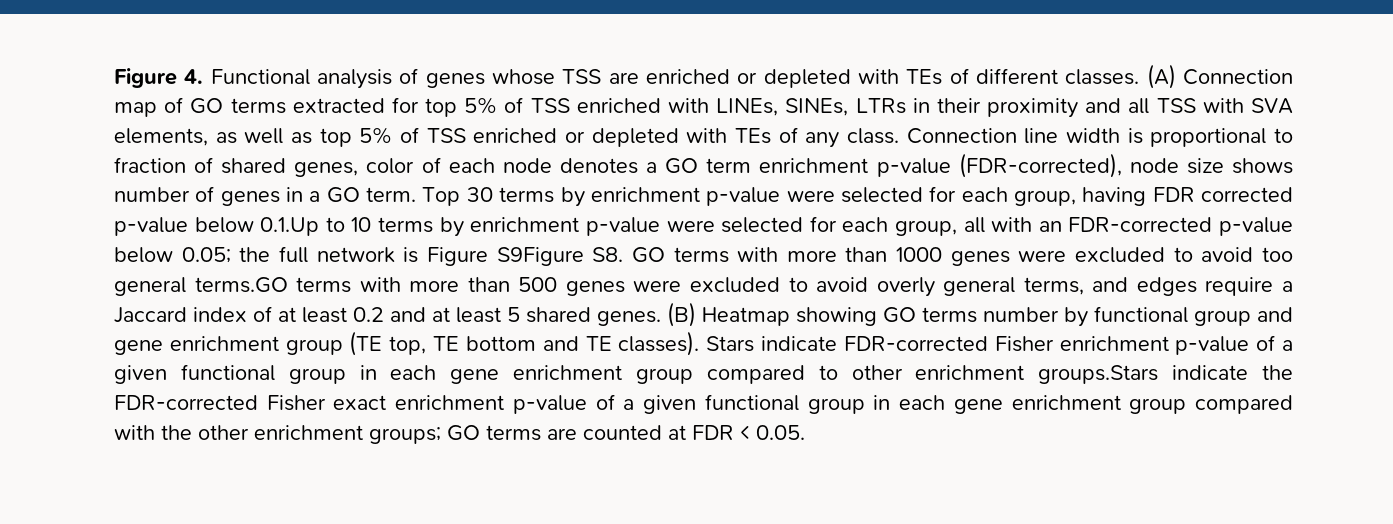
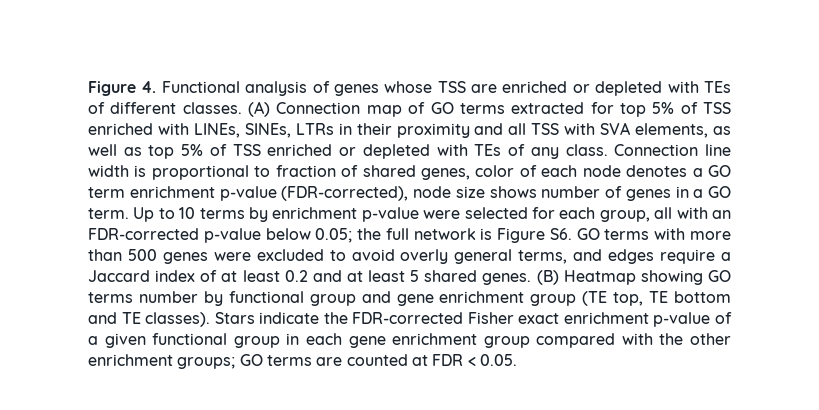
[422,186,1293,207] [114,217,320,236] Top 30 terms by enrichment p-value were selected for each group, having FDR corrected p-value below 0.1.Up -> [133,207,155,222] Up
[496,247,624,266] S9Figure S8. -> [549,228,572,240] S6.
[896,247,1293,266] [114,277,510,296] 1000 genes were excluded to avoid too general terms.GO terms with more than -> (122, 255) none
[843,335,1293,355] [114,364,1249,384] FDR-corrected Fisher enrichment p-value of a given functional group in each gene enrichment group compared to other enrichment groups.Stars indicate -> (320, 318) none

